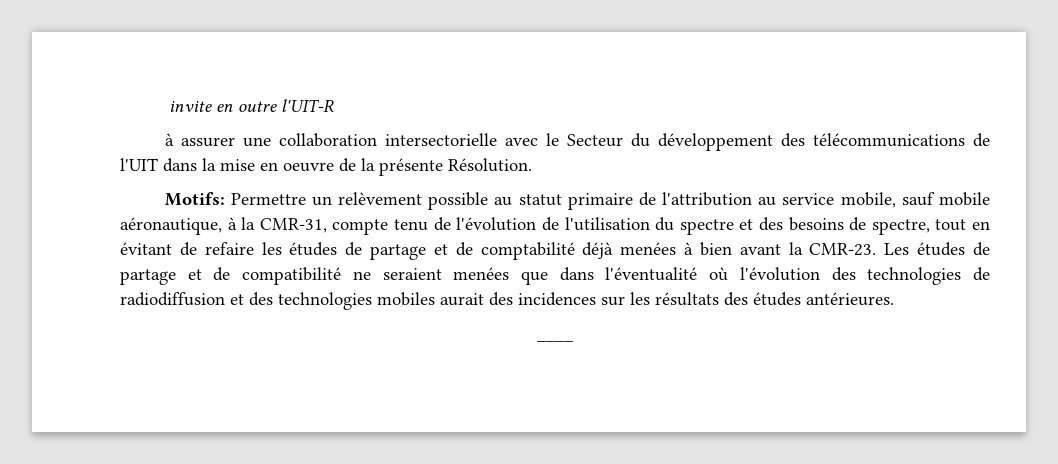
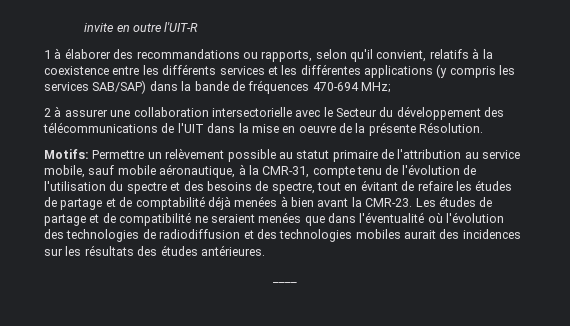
(334, 105) none -> [44,48,493,62] [44,64,516,78] [44,80,391,94] [44,108,51,117] 1 à élaborer des recommandations ou rapports, selon qu'il convient, relatifs à la coexistence entre les différents services et les différentes applications (y compris les services SAB/SAP) dans la bande de fréquences 470-694 MHz; // 2

